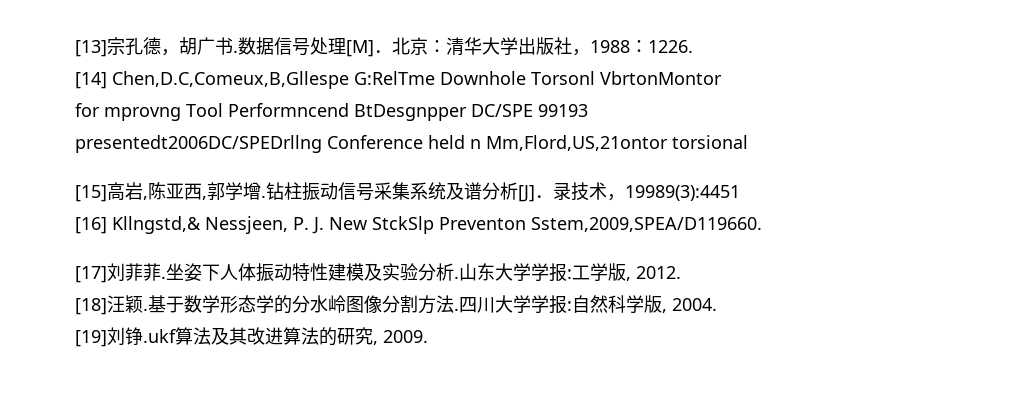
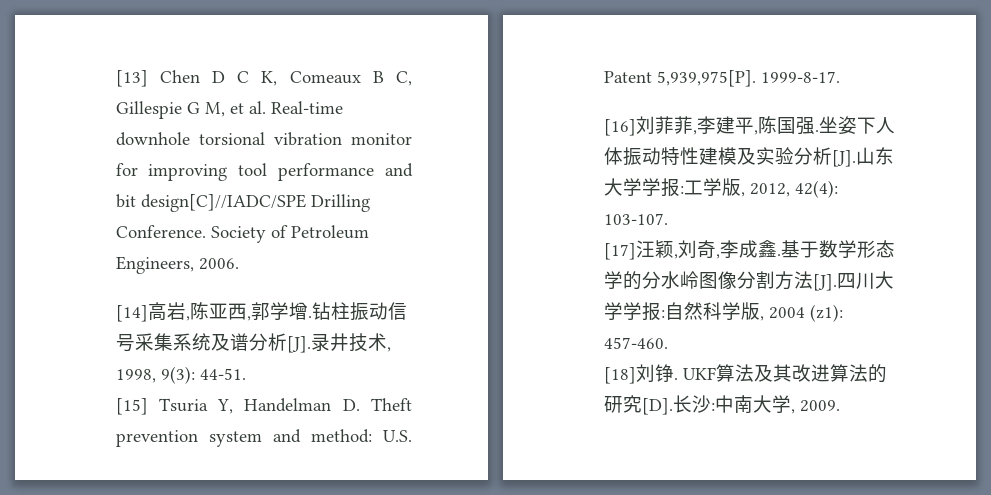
[106,37,693,57] [74,71,722,89] [74,103,588,121] [74,135,748,153] [74,185,107,202] 宗孔德，胡广书.数据信号处理[M]．北京：清华大学出版社，1988：1226. // [14] Chen,D.C,Comeux,B,Gllespe G:RelTme Downhole Torsonl VbrtonMontor // for mprovng Tool Performncend BtDesgnpper DC/SPE 99193 // presentedt2006DC/SPEDrllng Conference held n Mm,Flord,US,21ontor torsional // [15] -> [159,70,413,86] [115,101,343,119] [115,132,412,146] [115,163,413,181] [115,194,370,212] [115,225,369,243] [115,256,239,274] [115,305,148,322] Chen D C K, Comeaux B C, Gillespie G M, et al. Real-time downhole torsional vibration monitor for improving tool performance and bit design[C]//IADC/SPE Drilling Conference. Society of Petroleum Engineers, 2006. // [14]
[517,182,740,202] [74,216,762,234] [74,263,161,283] [J]．录技术，19989(3):4451 // [16] Kllngstd,& Nessjeen, P. J. New StckSlp Preventon Sstem,2009,SPEA/D119660. // [17]刘菲菲 -> [286,333,391,353] [115,366,246,384] [115,398,412,415] [115,429,412,447] [603,70,840,87] [603,116,815,136] [J].录井技术, 1998, 9(3): 44-51. // [15] Tsuria Y, Handelman D. Theft prevention system and method: U.S. Patent 5,939,975[P]. 1999-8-17. // [16]刘菲菲,李建平,陈国强
[453,276,459,279] . -> [831,150,856,167] [J].
[635,266,681,279] [74,295,143,315] 2012. // [18]汪颖 -> [749,180,838,198] [603,213,668,225] [603,240,777,260] 2012, 42(4): 103-107. // [17]汪颖,刘奇,李成鑫
[453,308,459,311] . -> [812,274,837,291] [J].
[671,298,717,311] [74,327,176,347] 2004. // [19]刘铮.ukf -> [768,304,843,322] [603,337,668,349] [603,364,716,384] 2004 (z1): 457-460. // [18]刘铮. UKF
(373, 336) none -> [641,395,791,415] [D].长沙:中南大学

